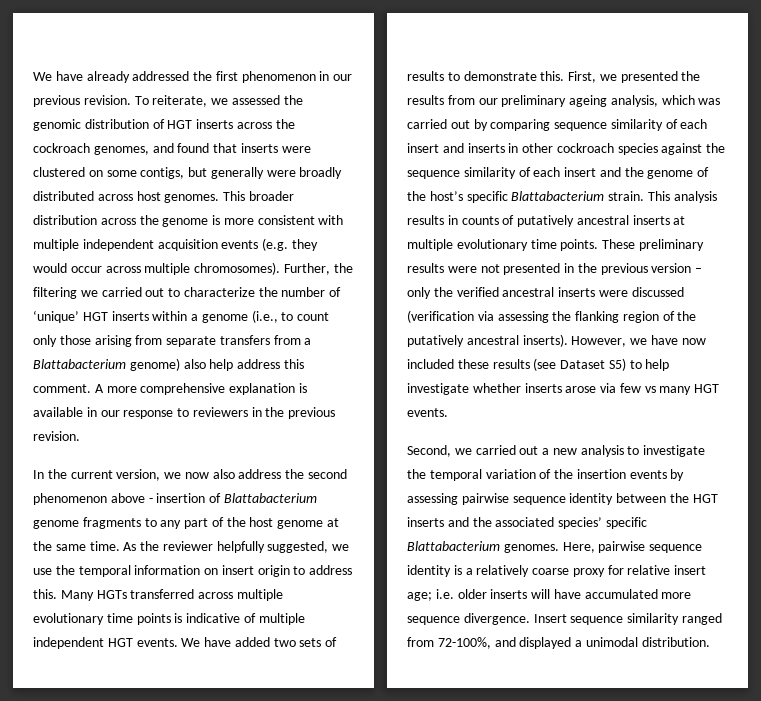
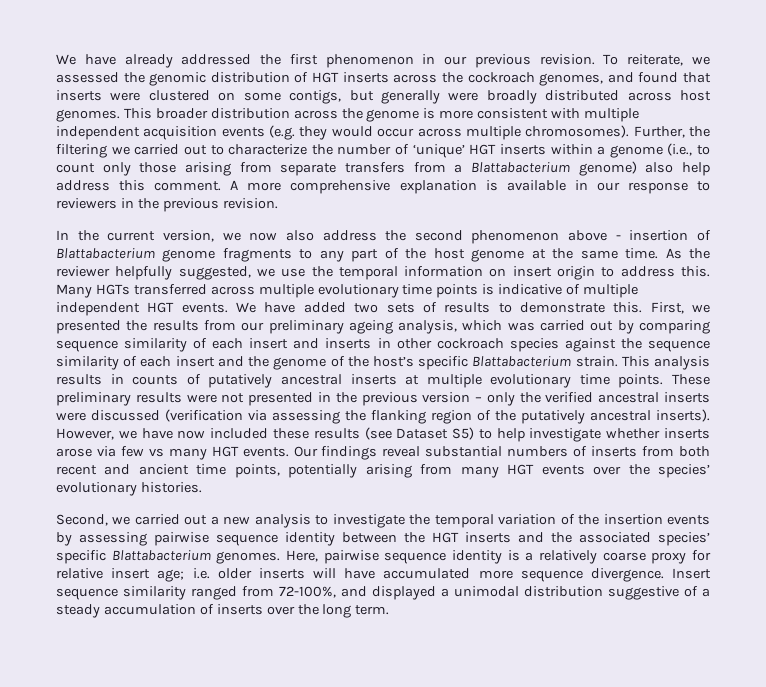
(448, 412) none -> [293,446,710,460] [56,464,710,478] [56,482,202,496] Our findings reveal substantial numbers of inserts from both recent and ancient time points, potentially arising from many HGT events over the species’ evolutionary histories.
[641,637,710,647] distribution. -> [524,586,710,600] [56,604,390,618] distribution suggestive of a steady accumulation of inserts over the long term.

